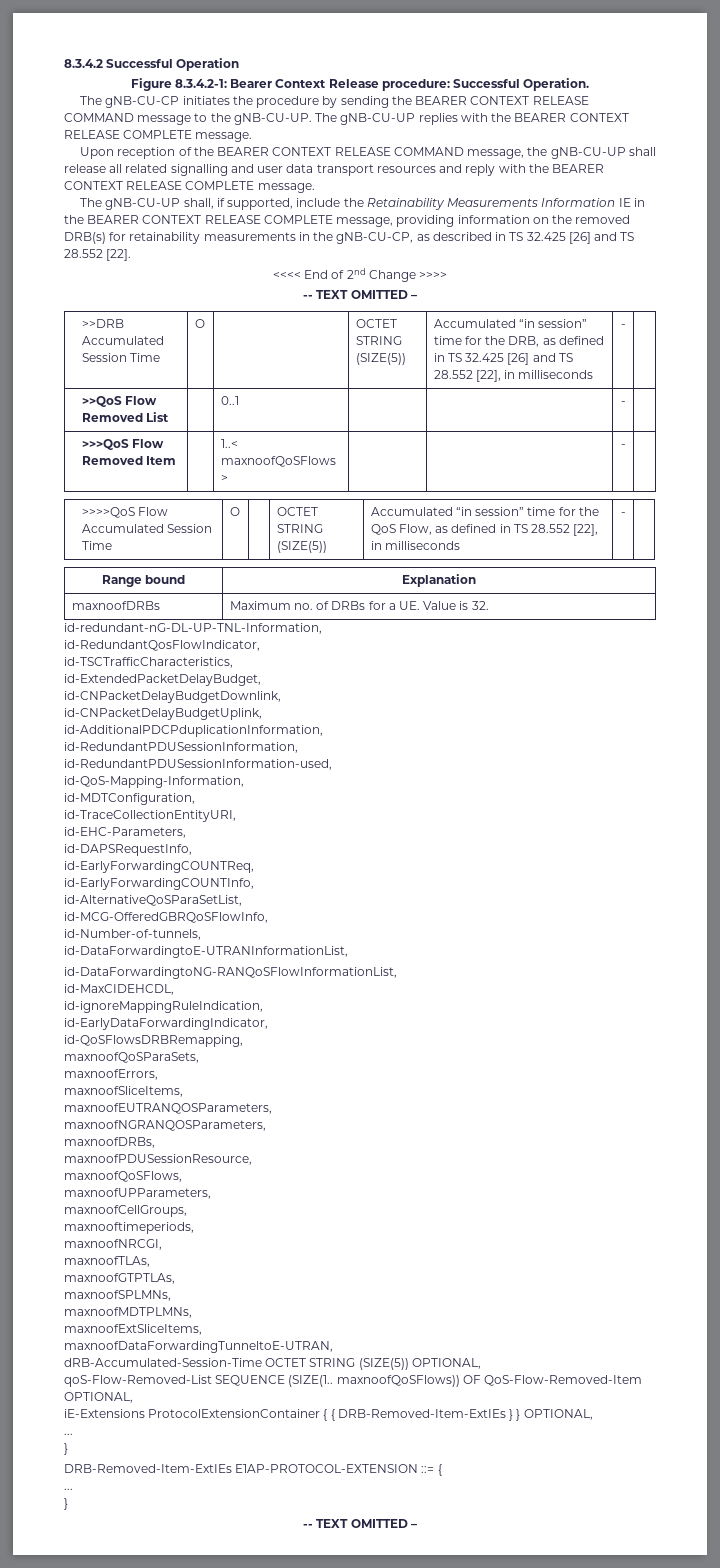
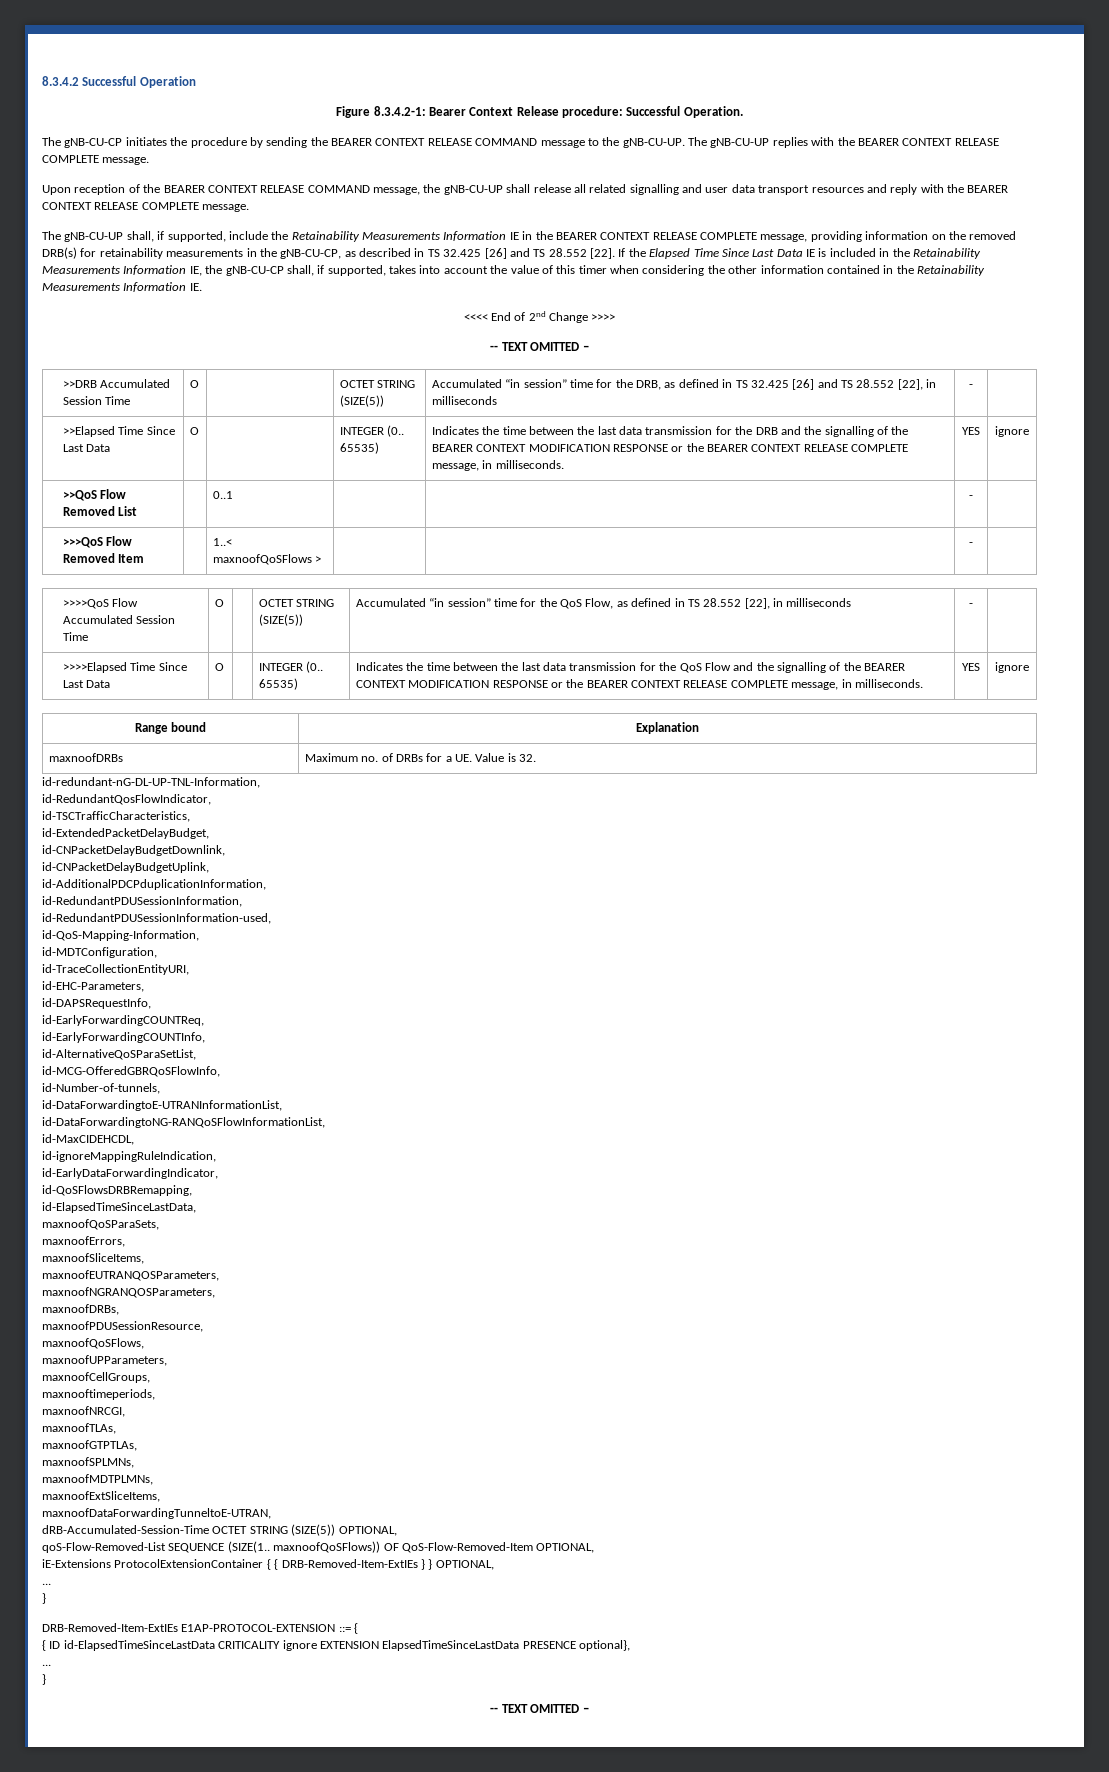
(132, 255) none -> [618,248,981,259] [42,265,985,276] [42,282,202,292] If the Elapsed Time Since Last Data IE is included in the Retainability Measurements Information IE, the gNB-CU-CP shall, if supported, takes into account the value of this timer when considering the other information contained in the Retainability Measurements Information IE.
(626, 326) none -> [63,426,175,437] [63,444,111,452] [189,427,199,435] [339,425,405,437] [339,442,379,454] [431,426,909,437] [431,443,909,452] [431,460,564,471] [962,427,980,435] [995,426,1029,437] // >>Elapsed Time Since Last Data | O | | INTEGER (0.. 65535) | Indicates the time between the last data transmission for the DRB and the signalling of the BEARER CONTEXT MODIFICATION RESPONSE or the BEARER CONTEXT RELEASE COMPLETE message, in milliseconds. | YES | ignore
(626, 514) none -> [63,662,187,673] [63,680,111,688] [214,663,224,671] [258,661,324,673] [258,678,298,690] [355,662,906,673] [355,679,923,690] [962,663,980,671] [995,662,1029,673] // >>>>Elapsed Time Since Last Data | O | | INTEGER (0.. 65535) | Indicates the time between the last data transmission for the QoS Flow and the signalling of the BEARER CONTEXT MODIFICATION RESPONSE or the BEARER CONTEXT RELEASE COMPLETE message, in milliseconds. | YES | ignore
(243, 1041) none -> [42,1202,196,1213] // id-ElapsedTimeSinceLastData,
(442, 1470) none -> [42,1640,630,1651] // { ID id-ElapsedTimeSinceLastData CRITICALITY ignore EXTENSION ElapsedTimeSinceLastData PRESENCE optional},

